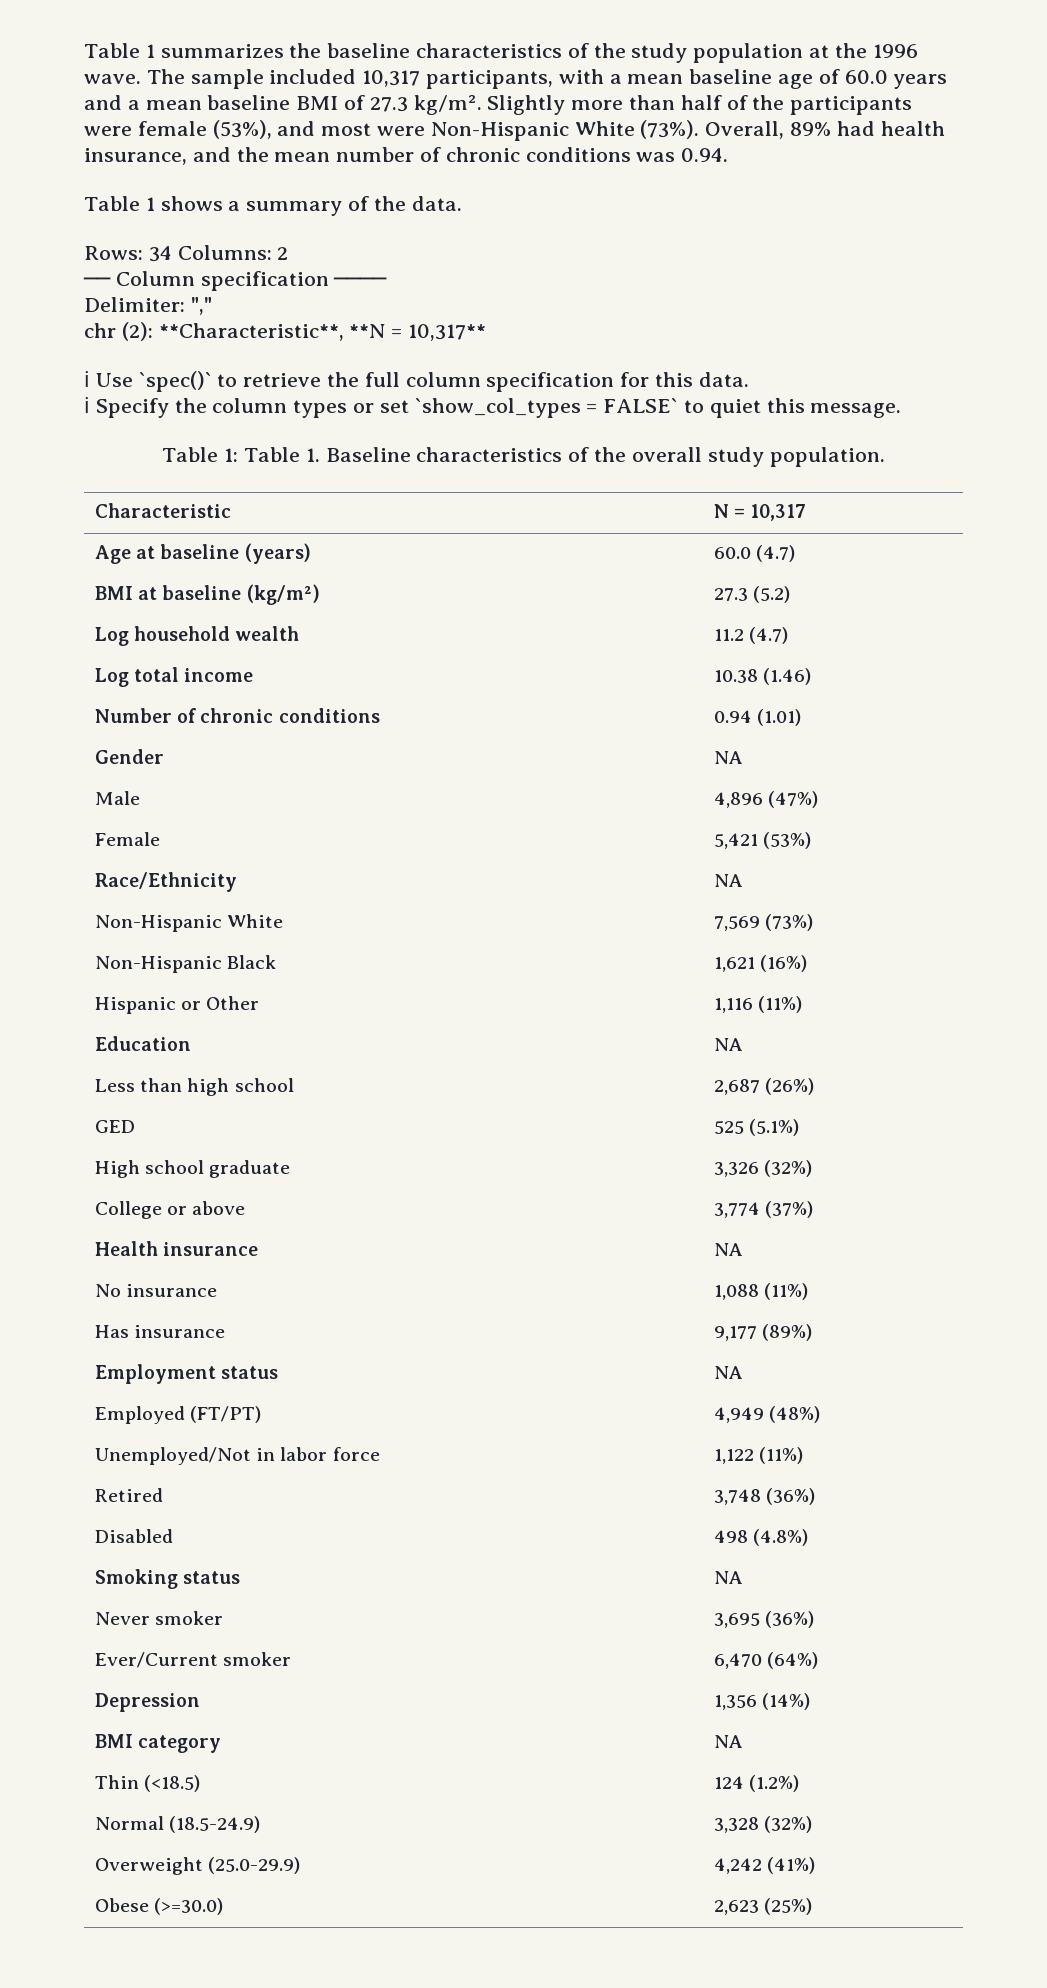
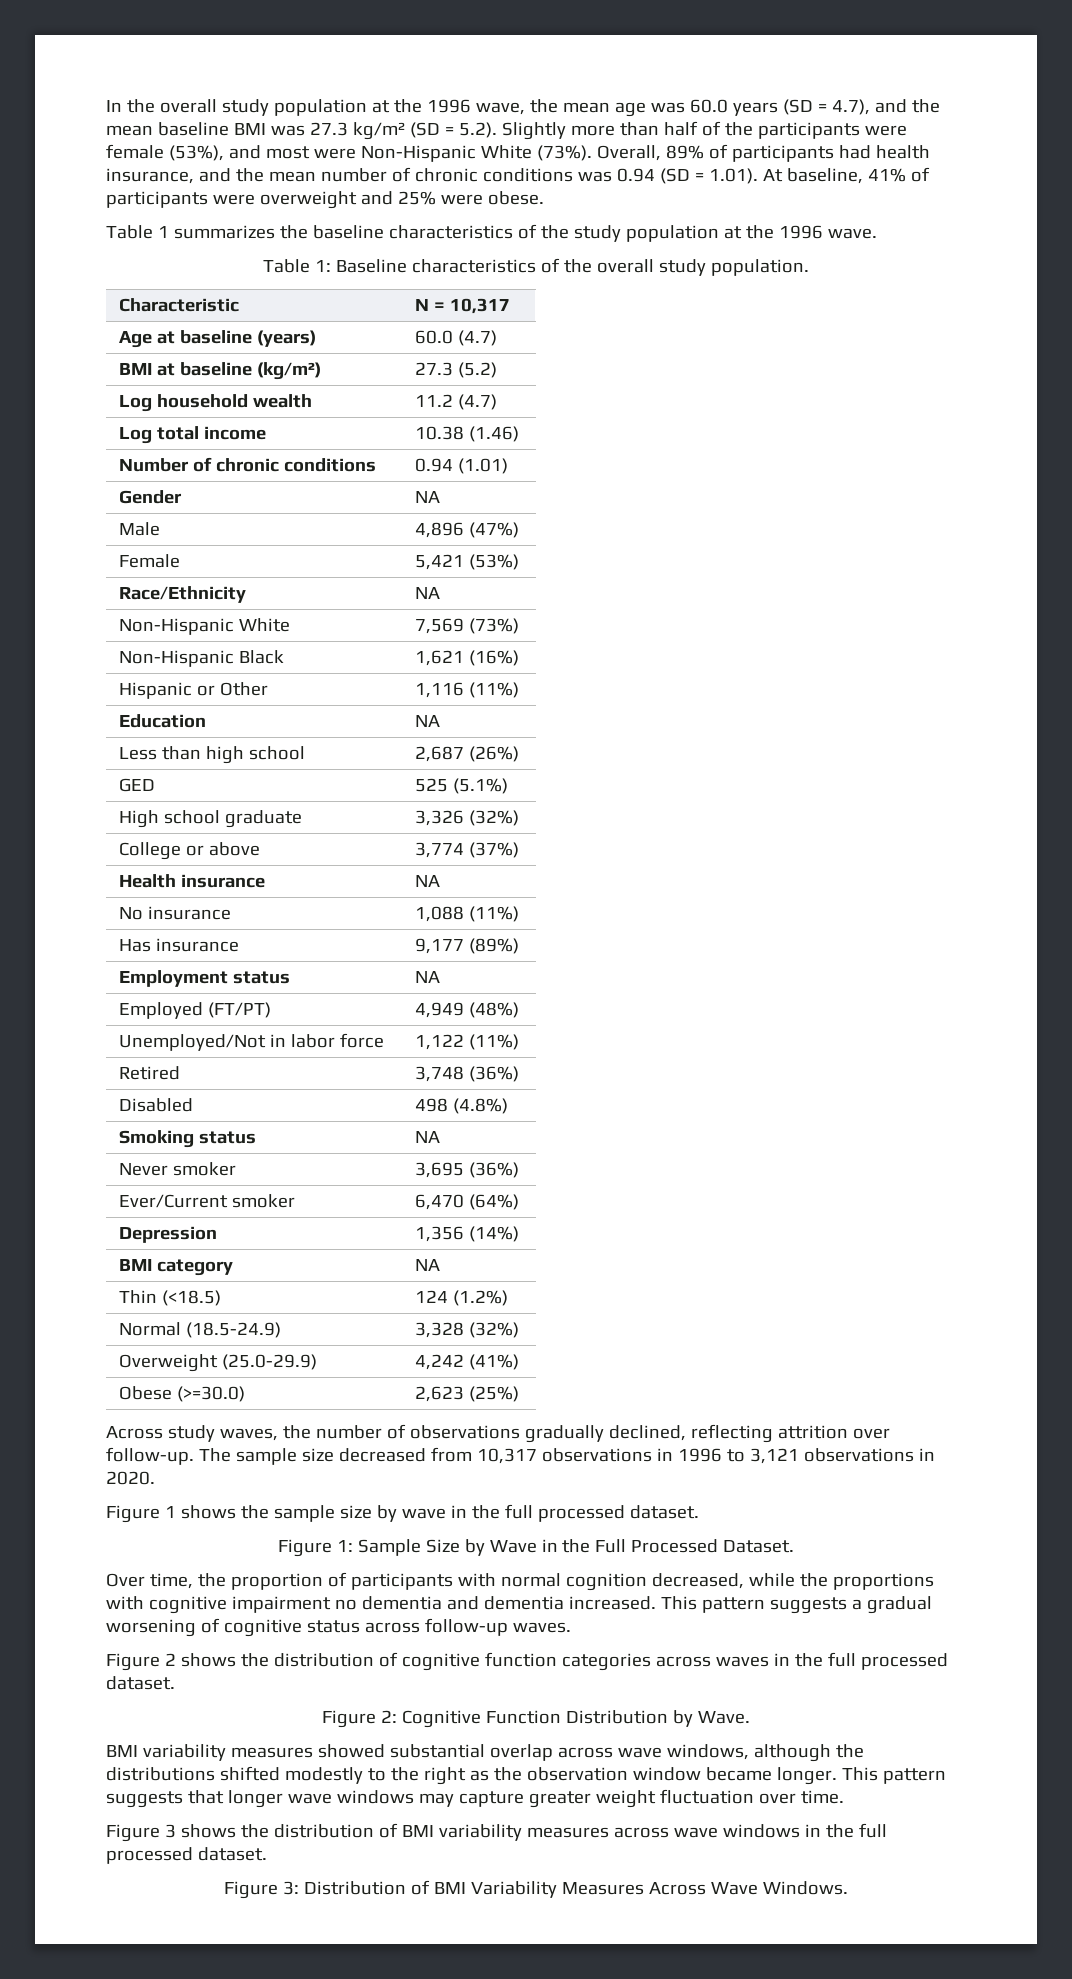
[84,43,918,63] [84,69,948,89] [84,95,482,115] Table 1 summarizes the baseline characteristics of the study population at the 1996 wave. The sample included 10,317 participants, with a mean baseline age of 60.0 years and a mean baseline BMI of 27.3 kg/m². -> [106,99,940,117] [106,122,497,140] In the overall study population at the 1996 wave, the mean age was 60.0 years (SD = 4.7), and the mean baseline BMI was 27.3 kg/m² (SD = 5.2).
(832, 129) none -> [708,144,834,162] of participants
[681,148,729,162] [84,196,462,216] [84,245,289,262] [83,271,388,291] [84,297,212,315] [84,322,487,341] [84,371,749,392] [84,397,902,418] 0.94. // Table 1 shows a summary of the data. // Rows: 34 Columns: 2 // ── Column specification ──── // Delimiter: "," // chr (2): **Characteristic**, **N = 10,317** // ℹ Use `spec()` to retrieve the full column specification for this data. // ℹ Specify the column types or set `show_col_types = FALSE` to quiet this message. -> [616,167,930,184] [106,191,544,209] [106,224,877,242] 0.94 (SD = 1.01). At baseline, 41% of participants were overweight and 25% were obese. // Table 1 summarizes the baseline characteristics of the study population at the 1996 wave.
[244,447,320,462] Table 1. -> (332, 266) none
(812, 1906) none -> [106,1424,890,1443] [106,1447,935,1465] [106,1471,155,1485] [106,1504,699,1523] [277,1539,795,1557] [106,1572,934,1591] [106,1596,932,1614] [106,1618,571,1637] [106,1652,948,1671] [106,1676,175,1690] [322,1710,750,1728] [106,1744,864,1762] [106,1766,946,1785] [106,1789,844,1808] [106,1823,887,1842] [106,1847,267,1864] [224,1880,848,1899] // Across study waves, the number of observations gradually declined, reflecting attrition over follow-up. The sample size decreased from 10,317 observations in 1996 to 3,121 observations in 2020. // Figure 1 shows the sample size by wave in the full processed dataset. // Figure 1: Sample Size by Wave in the Full Processed Dataset. // Over time, the proportion of participants with normal cognition decreased, while the proportions with cognitive impairment no dementia and dementia increased. This pattern suggests a gradual worsening of cognitive status across follow-up waves. // Figure 2 shows the distribution of cognitive function categories across waves in the full processed dataset. // Figure 2: Cognitive Function Distribution by Wave. // BMI variability measures showed substantial overlap across wave windows, although the distributions shifted modestly to the right as the observation window became longer. This pattern suggests that longer wave windows may capture greater weight fluctuation over time. // Figure 3 shows the distribution of BMI variability measures across wave windows in the full processed dataset. // Figure 3: Distribution of BMI Variability Measures Across Wave Windows.

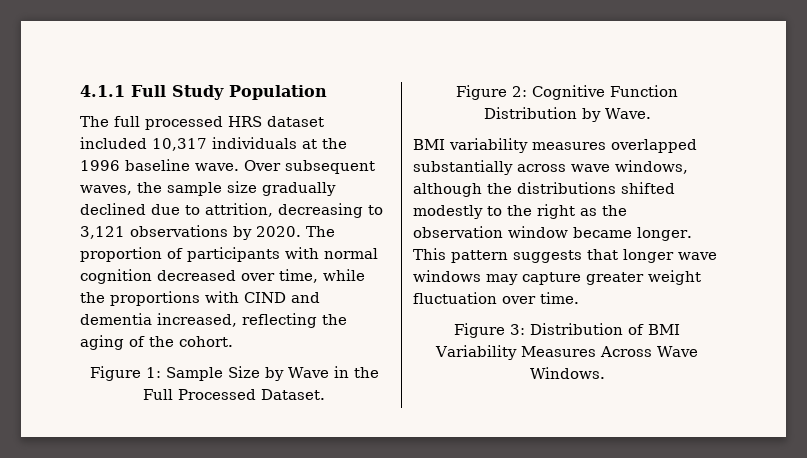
[106,99,940,117] [106,121,907,140] [106,144,930,162] [106,167,930,184] [106,191,544,209] [106,224,877,242] [263,258,809,276] [119,298,240,312] [415,298,511,314] [119,330,317,348] [415,330,498,346] [119,362,322,380] [415,362,498,378] [119,394,313,412] [415,394,498,410] [119,426,267,444] [415,426,520,442] [119,457,377,472] [415,458,509,474] [119,490,183,504] [415,491,441,503] [119,522,161,536] [415,522,520,538] [119,554,181,568] [415,554,520,570] [119,586,247,603] [415,587,441,599] [119,618,291,635] [415,618,520,634] [119,650,285,667] [415,650,520,666] [119,682,269,699] [415,682,520,698] [119,714,207,728] [415,715,441,727] [119,746,306,764] [415,746,520,762] [119,778,156,792] [415,778,509,794] [119,810,303,828] [415,810,520,826] [119,842,261,860] [415,842,520,858] [119,874,266,888] [415,875,441,887] [119,906,232,920] [415,906,520,922] [119,938,240,952] [415,938,520,954] [119,970,291,987] [415,971,441,983] [119,1002,272,1019] [415,1002,520,1018] [119,1033,385,1051] [415,1034,520,1050] [119,1066,181,1080] [415,1066,520,1082] [119,1098,194,1112] [415,1098,509,1114] [119,1130,257,1148] [415,1131,441,1143] [119,1162,237,1176] [415,1162,520,1178] [119,1194,296,1208] [415,1194,520,1210] [119,1226,218,1243] [415,1226,520,1242] [119,1259,234,1276] [415,1259,441,1271] [119,1290,222,1306] [415,1290,509,1306] [119,1322,282,1338] [415,1322,520,1338] [119,1354,318,1372] [415,1354,520,1370] [119,1386,246,1402] [415,1386,520,1402] [106,1424,890,1443] [106,1447,722,1465] In the overall study population at the 1996 wave, the mean age was 60.0 years (SD = 4.7), and the mean baseline BMI was 27.3 kg/m² (SD = 5.2). Slightly more than half of the participants were female (53%), and most were Non-Hispanic White (73%). Overall, 89% of participants had health insurance, and the mean number of chronic conditions was 0.94 (SD = 1.01). At baseline, 41% of participants were overweight and 25% were obese. // Table 1 summarizes the baseline characteristics of the study population at the 1996 wave. // Table 1: Baseline characteristics of the overall study population. // Characteristic | N = 10,317 // Age at baseline (years) | 60.0 (4.7) // BMI at baseline (kg/m²) | 27.3 (5.2) // Log household wealth | 11.2 (4.7) // Log total income | 10.38 (1.46) // Number of chronic conditions | 0.94 (1.01) // Gender | NA // Male | 4,896 (47%) // Female | 5,421 (53%) // Race/Ethnicity | NA // Non-Hispanic White | 7,569 (73%) // Non-Hispanic Black | 1,621 (16%) // Hispanic or Other | 1,116 (11%) // Education | NA // Less than high school | 2,687 (26%) // GED | 525 (5.1%) // High school graduate | 3,326 (32%) // College or above | 3,774 (37%) // Health insurance | NA // No insurance | 1,088 (11%) // Has insurance | 9,177 (89%) // Employment status | NA // Employed (FT/PT) | 4,949 (48%) // Unemployed/Not in labor force | 1,122 (11%) // Retired | 3,748 (36%) // Disabled | 498 (4.8%) // Smoking status | NA // Never smoker | 3,695 (36%) // Ever/Current smoker | 6,470 (64%) // Depression | 1,356 (14%) // BMI category | NA // Thin (<18.5) | 124 (1.2%) // Normal (18.5-24.9) | 3,328 (32%) // Overweight (25.0-29.9) | 4,242 (41%) // Obese (>=30.0) | 2,623 (25%) // Across study waves, the number of observations gradually declined, reflecting attrition over follow-up. The sample size decreased from 10,317 observations in 1996 -> [80,85,327,100] [80,116,324,130] [80,137,347,151] [80,159,375,174] [80,181,336,196] [80,203,363,218] 4.1.1 Full Study Population // The full processed HRS dataset included 10,317 individuals at the 1996 baseline wave. Over subsequent waves, the sample size gradually declined due to attrition, decreasing
[918,1448,935,1461] in -> [233,226,252,240] by
[106,1504,699,1523] // Figure 1 shows the sample size by wave in the full processed dataset. -> [306,226,335,237] [80,247,378,262] [80,269,365,284] [80,291,320,306] [80,313,347,328] [80,335,233,350] The proportion of participants with normal cognition decreased over time, while the proportions with CIND and dementia increased, reflecting the aging of the cohort.
[106,1572,934,1591] [106,1596,932,1614] [106,1618,571,1637] [106,1652,948,1671] [106,1676,175,1690] // Over time, the proportion of participants with normal cognition decreased, while the proportions with cognitive impairment no dementia and dementia increased. This pattern suggests a gradual worsening of cognitive status across follow-up waves. // Figure 2 shows the distribution of cognitive function categories across waves in the full processed dataset. -> (325, 394) none
[317,1744,553,1761] showed substantial overlap -> [611,139,697,153] [413,160,513,175] overlapped substantially
[106,1823,887,1842] [106,1847,267,1864] // Figure 3 shows the distribution of BMI variability measures across wave windows in the full processed dataset. -> (579, 298) none

